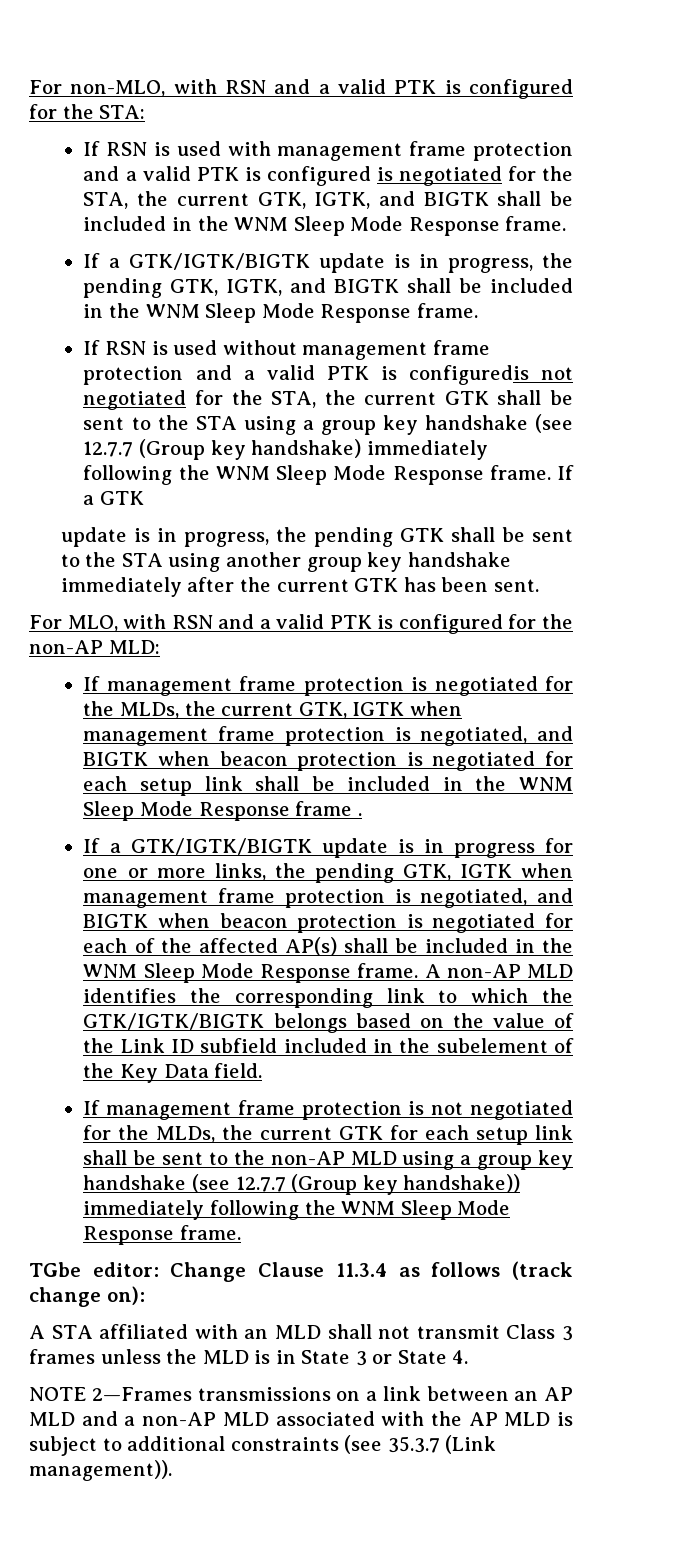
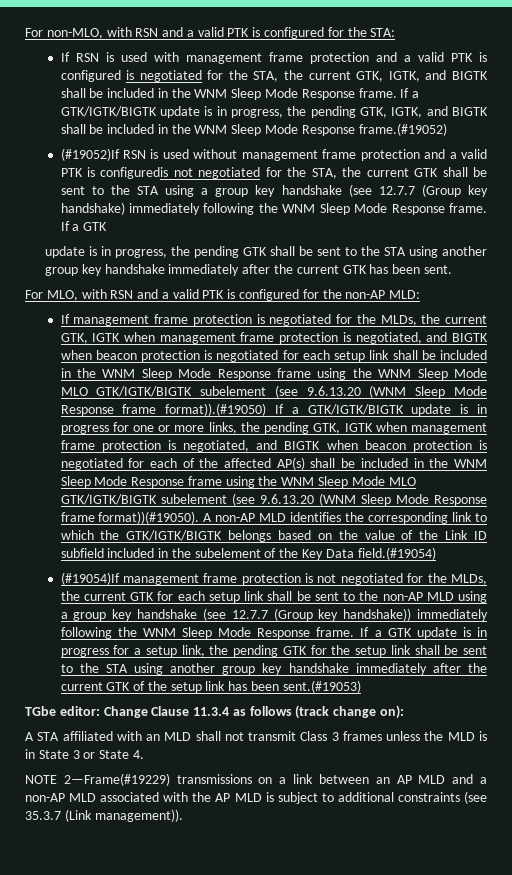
(567, 223) // -> (397, 93) none
[416,303,478,318] [83,340,101,355] frame. // If -> [358,123,447,136] [60,148,120,161] frame.(#19052) // (#19052)If
[357,813,362,816] . // -> [317,368,487,380] [60,385,487,398] [60,403,267,416] using the WNM Sleep Mode MLO GTK/IGTK/BIGTK subelement (see 9.6.13.20 (WNM Sleep Mode Response frame format)).(#19050)
[357,963,419,978] frame. -> [187,476,416,488] [60,493,487,506] [60,511,200,524] frame using the WNM Sleep Mode MLO GTK/IGTK/BIGTK subelement (see 9.6.13.20 (WNM Sleep Mode Response frame format))(#19050).
[214,1063,263,1078] [83,1100,101,1115] field. // If -> [357,547,436,560] [60,572,120,585] field.(#19054) // (#19054)If
(241, 1232) none -> [360,627,487,639] [60,645,488,657] [60,663,487,675] [60,680,361,693] If a GTK update is in progress for a setup link, the pending GTK for the setup link shall be sent to the STA using another group key handshake immediately after the current GTK of the setup link has been sent.(#19053)
[91,1387,192,1401] 2—Frames -> [63,773,170,786] 2—Frame(#19229)

